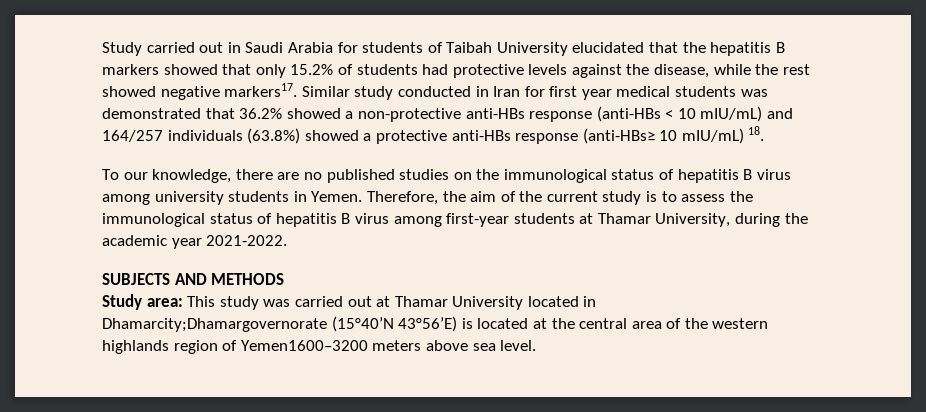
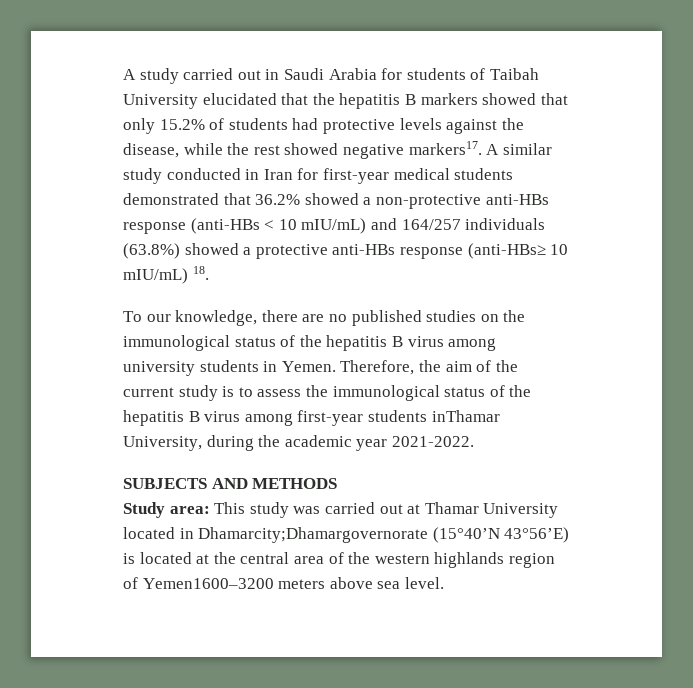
[102,42,142,56] Study -> [123,68,179,84] A study
[301,86,350,97] Similar -> [486,143,552,155] A similar
[549,86,612,100] first year -> [322,168,389,184] first-year
[740,89,768,97] was -> (514, 174) none
(675, 174) none -> [299,335,322,347] the
(273, 218) none -> [509,385,532,397] the
[579,213,651,224] at Thamar -> [431,410,500,422] inThamar

